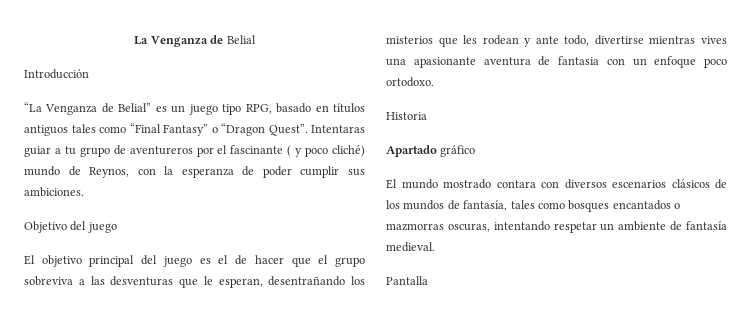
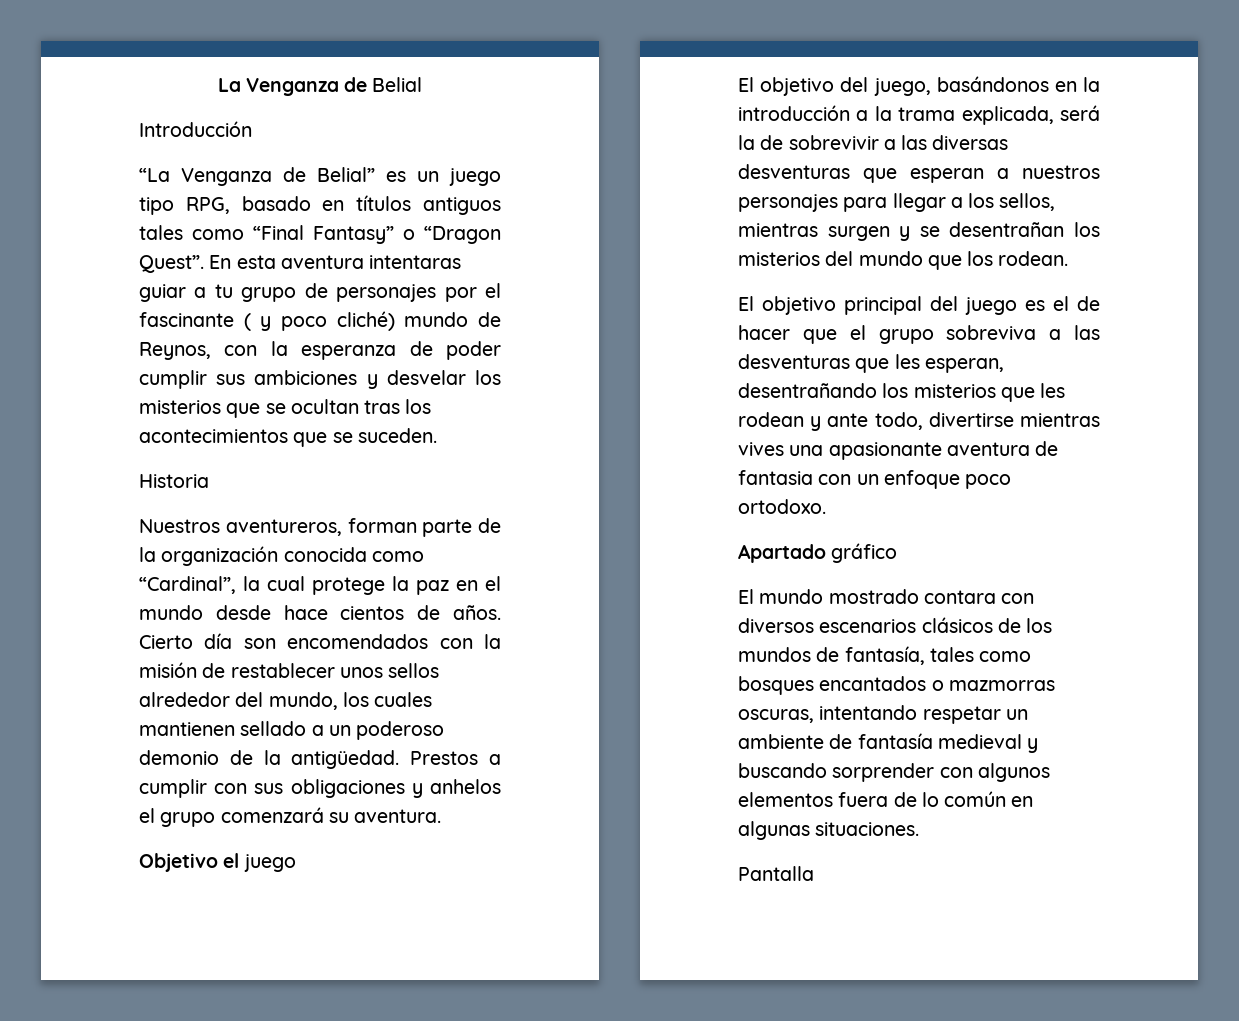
[311,125,365,133] Intentaras -> [209,255,462,269] En esta aventura intentaras
[129,146,193,155] aventureros -> [336,284,437,302] personajes
[24,187,84,197] [24,221,117,233] ambiciones. // Objetivo del juego -> [254,370,501,389] [139,399,432,418] [139,428,437,447] [139,474,209,488] [139,518,501,537] [139,546,424,566] [139,576,501,595] [139,605,502,620] [139,633,501,649] [139,662,440,678] [139,692,433,710] [139,721,445,740] [139,750,501,769] [139,779,501,798] [139,807,442,827] [139,853,296,872] [738,76,1100,96] [738,105,1100,125] [738,135,1009,150] [738,164,1100,183] [738,193,1056,212] [738,222,1100,241] [738,251,1069,270] ambiciones y desvelar los misterios que se ocultan tras los acontecimientos que se suceden. // Historia // Nuestros aventureros, forman parte de la organización conocida como “Cardinal”, la cual protege la paz en el mundo desde hace cientos de años. Cierto día son encomendados con la misión de restablecer unos sellos alrededor del mundo, los cuales mantienen sellado a un poderoso demonio de la antigüedad. Prestos a cumplir con sus obligaciones y anhelos el grupo comenzará su aventura. // Objetivo el juego // El objetivo del juego, basándonos en la introducción a la trama explicada, será la de sobrevivir a las diversas desventuras que esperan a nuestros personajes para llegar a los sellos, mientras surgen y se desentrañan los misterios del mundo que los rodean.
[203,276,213,285] le -> [894,354,920,369] les
[386,112,427,120] // Historia -> (826, 506) none
[386,242,435,252] medieval. -> [937,734,1039,753] [738,763,1050,782] [738,791,1034,807] [738,821,920,840] medieval y buscando sorprender con algunos elementos fuera de lo común en algunas situaciones.

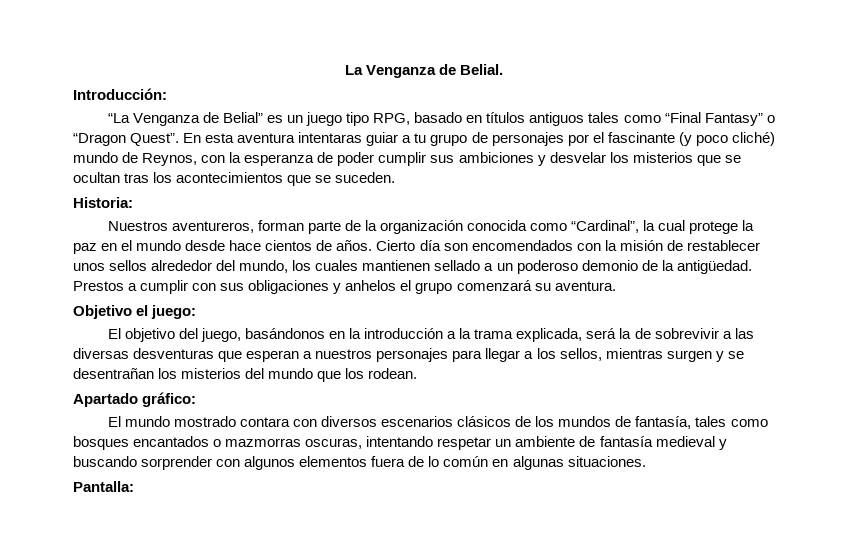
[372,77,423,92] [139,121,252,137] Belial // Introducción -> [460,64,504,75] [73,88,167,100] Belial. // Introducción:
[243,313,272,331] ( y -> [678,132,692,146] (y
[139,474,209,488] Historia -> [73,197,133,208] Historia:
[243,854,296,872] juego -> [151,305,197,319] juego:
[738,296,1100,315] [738,325,1100,344] [738,354,1004,373] [738,383,1066,402] [738,412,1100,431] [738,441,1059,460] [738,470,1012,489] [738,499,826,514] // El objetivo principal del juego es el de hacer que el grupo sobreviva a las desventuras que les esperan, desentrañando los misterios que les rodean y ante todo, divertirse mientras vives una apasionante aventura de fantasia con un enfoque poco ortodoxo. -> (418, 373) none
[831,543,898,563] gráfico -> [142,392,197,407] gráfico:
[738,866,814,881] Pantalla -> [73,481,134,492] Pantalla:

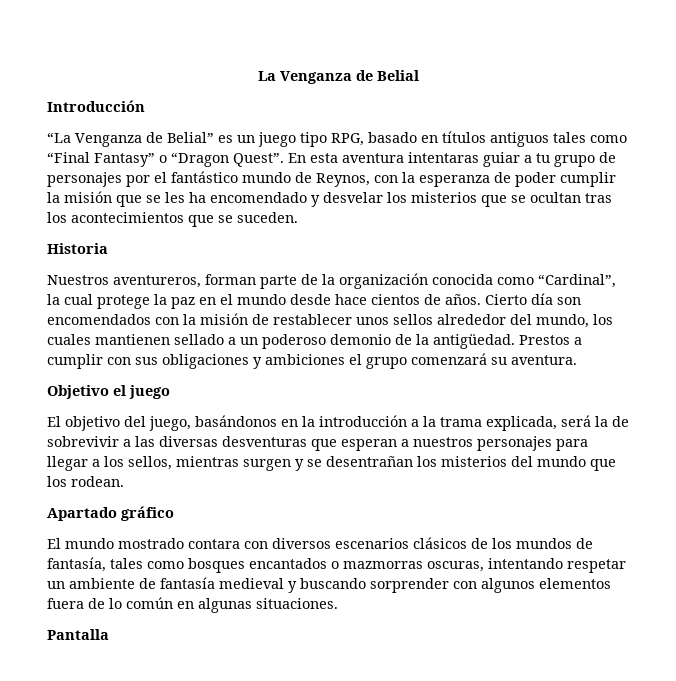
[460,64,504,75] [73,88,167,100] Belial. // Introducción: -> [376,70,419,81] [47,100,145,112] Belial // Introducción
[607,132,775,146] fascinante (y poco cliché) -> [171,171,238,183] fantástico
[430,152,534,163] sus ambiciones -> [47,191,307,207] la misión que se les ha encomendado
[73,197,133,208] Historia: -> [47,243,108,254] Historia
[345,280,397,291] anhelos -> [265,354,345,365] ambiciones
[151,305,197,319] juego: -> [129,385,170,399] juego
[142,392,197,407] gráfico: -> [121,506,174,521] gráfico
[73,481,134,492] Pantalla: -> [47,629,109,640] Pantalla

